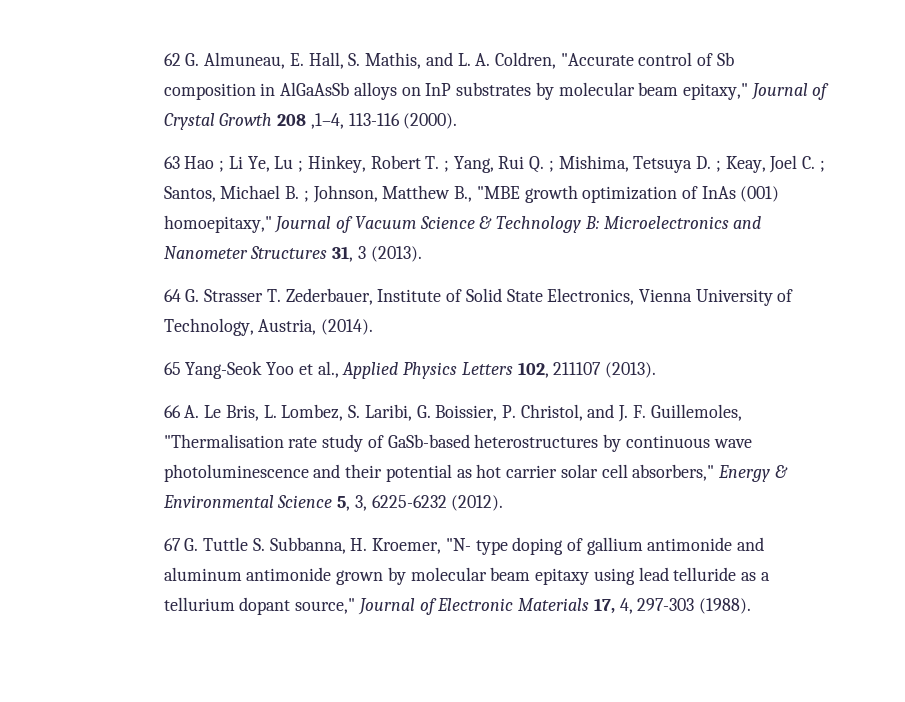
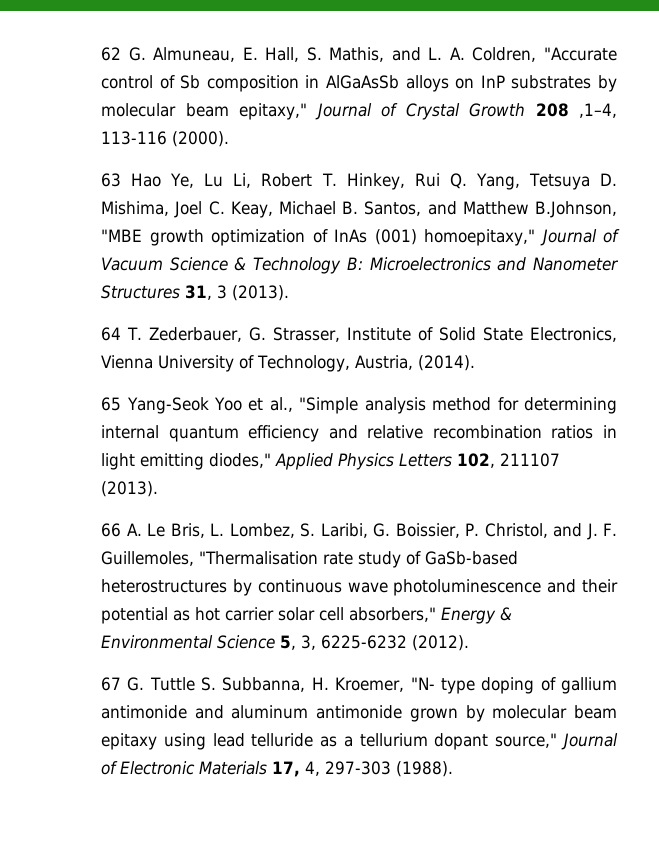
[219,155,825,173] [163,185,473,203] ; Li Ye, Lu ; Hinkey, Robert T. ; Yang, Rui Q. ; Mishima, Tetsuya D. ; Keay, Joel C. ; Santos, Michael B. ; Johnson, Matthew B., -> [170,173,617,190] [101,201,617,218] Ye, Lu Li, Robert T. Hinkey, Rui Q. Yang, Tetsuya D. Mishima, Joel C. Keay, Michael B. Santos, and Matthew B.Johnson,
[185,288,373,305] G. Strasser T. Zederbauer, -> [127,327,341,342] T. Zederbauer, G. Strasser,
(339, 369) none -> [299,397,617,414] [101,425,617,442] [101,453,272,470] "Simple analysis method for determining internal quantum efficiency and relative recombination ratios in light emitting diodes,"

